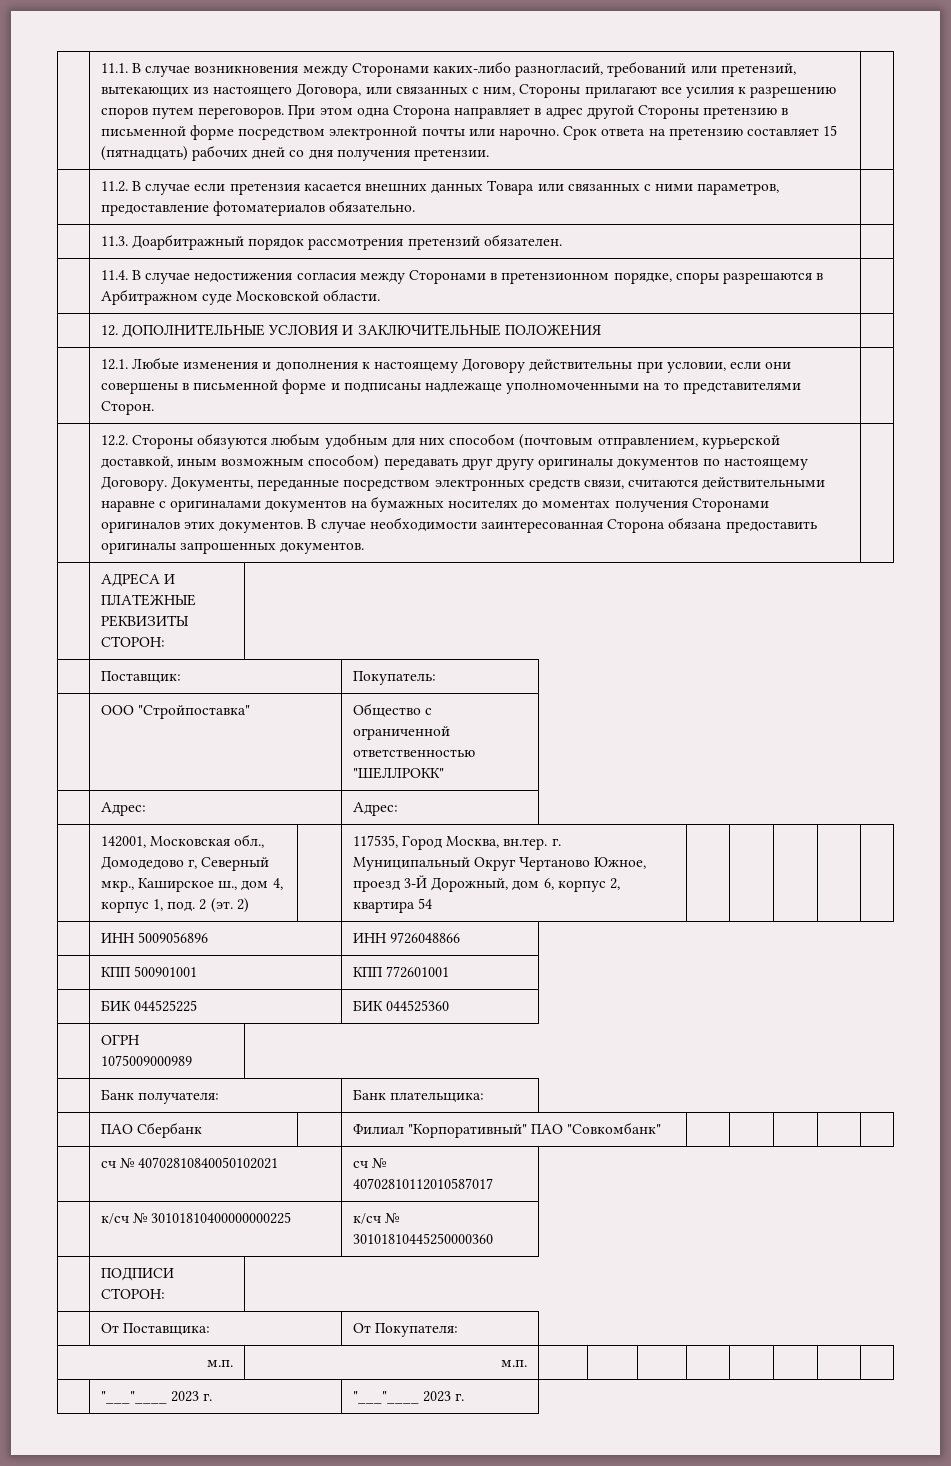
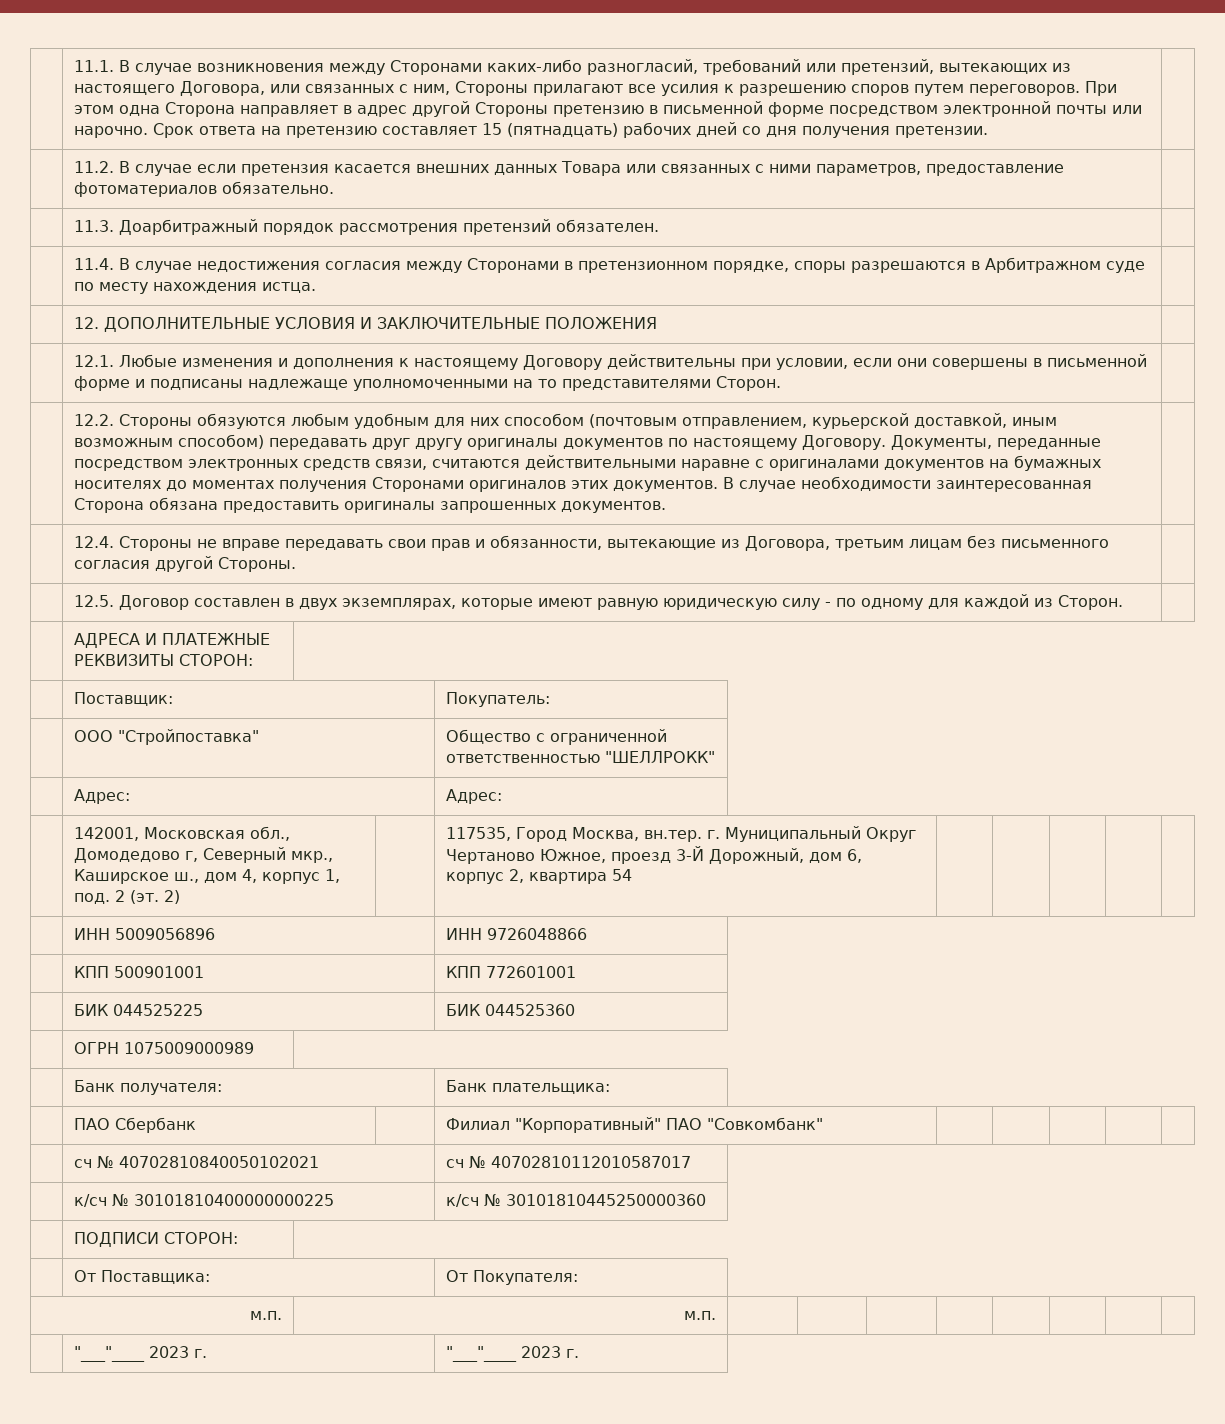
[236,289,381,301] Московской области. -> [74,282,317,294] по месту нахождения истца.
(365, 548) none -> [74,535,1110,551] [74,556,297,572] [74,594,1124,610] // | 12.4. Стороны не вправе передавать свои прав и обязанности, вытекающие из Договора, третьим лицам без письменного согласия другой Стороны. | // | 12.5. Договор составлен в двух экземплярах, которые имеют равную юридическую силу - по одному для каждой из Сторон. |

